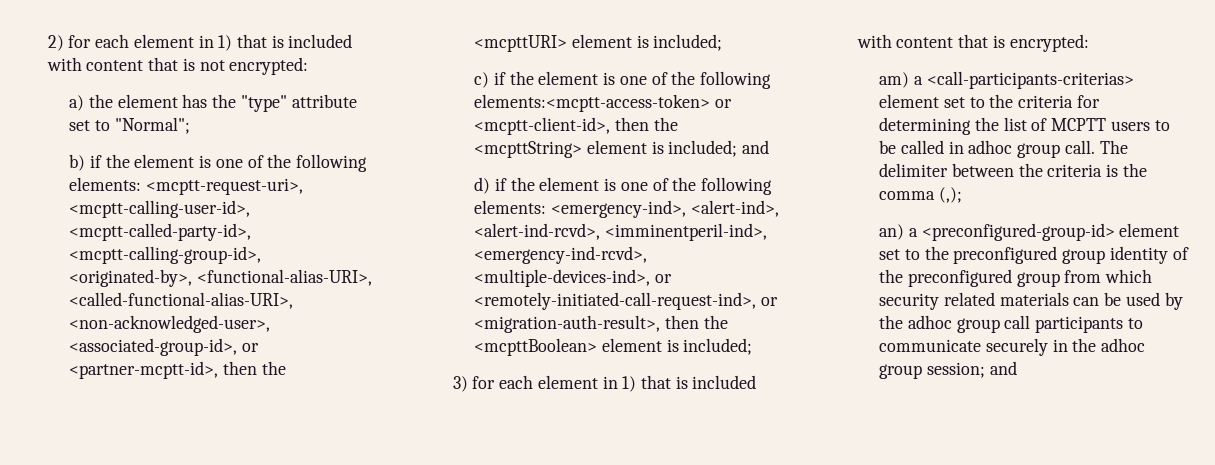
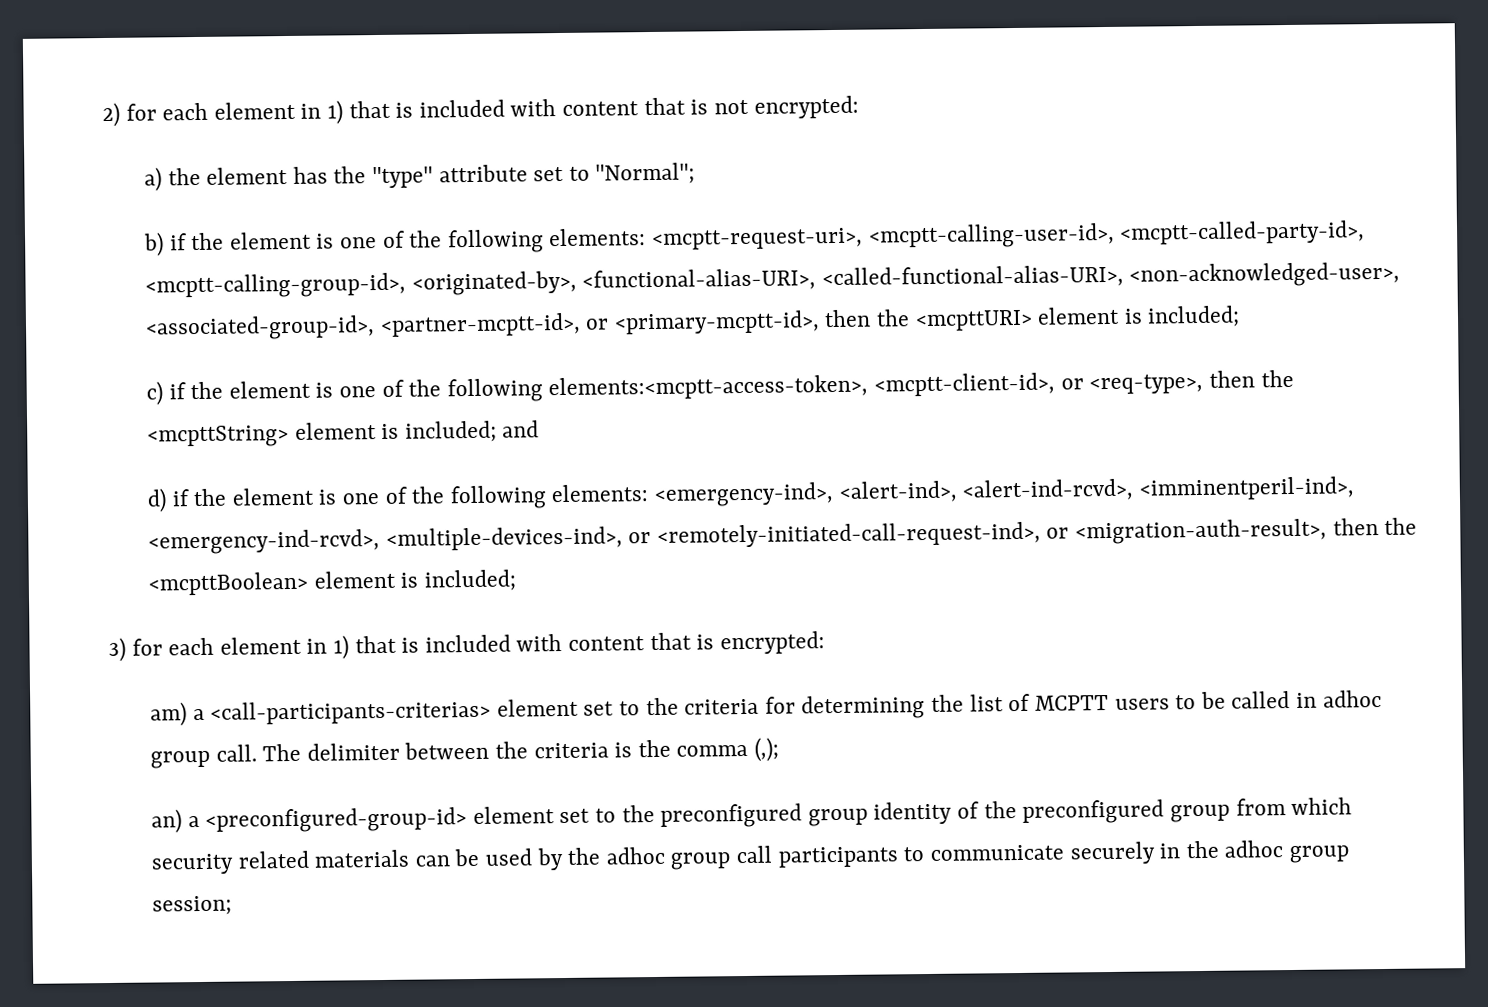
[241,343,259,352] [69,361,219,379] or <partner-mcptt-id>, -> [379,310,820,337] <partner-mcptt-id>, or <primary-mcptt-id>,
[474,94,732,112] [474,117,611,135] elements:<mcptt-access-token> or <mcptt-client-id>, -> [548,372,1204,401] elements:<mcptt-access-token>, <mcptt-client-id>, or <req-type>,
[989,361,1017,375] and -> (232, 905) none

